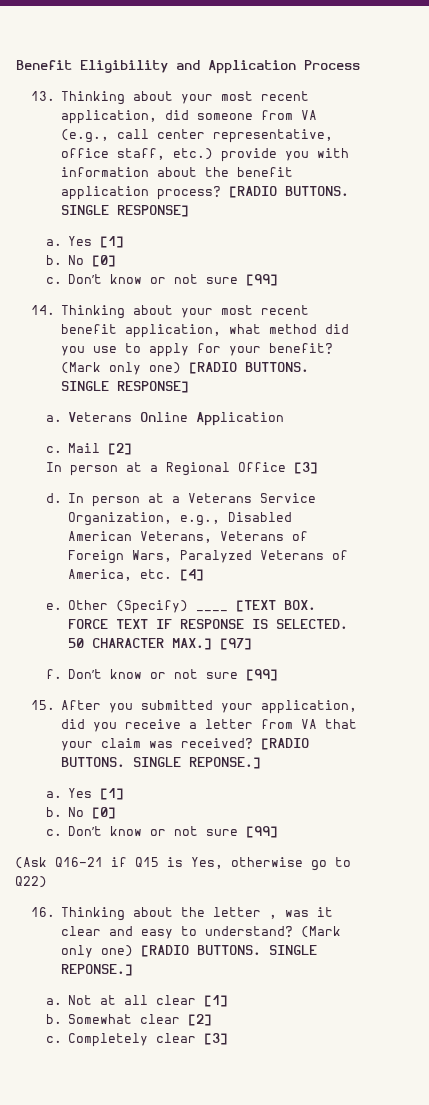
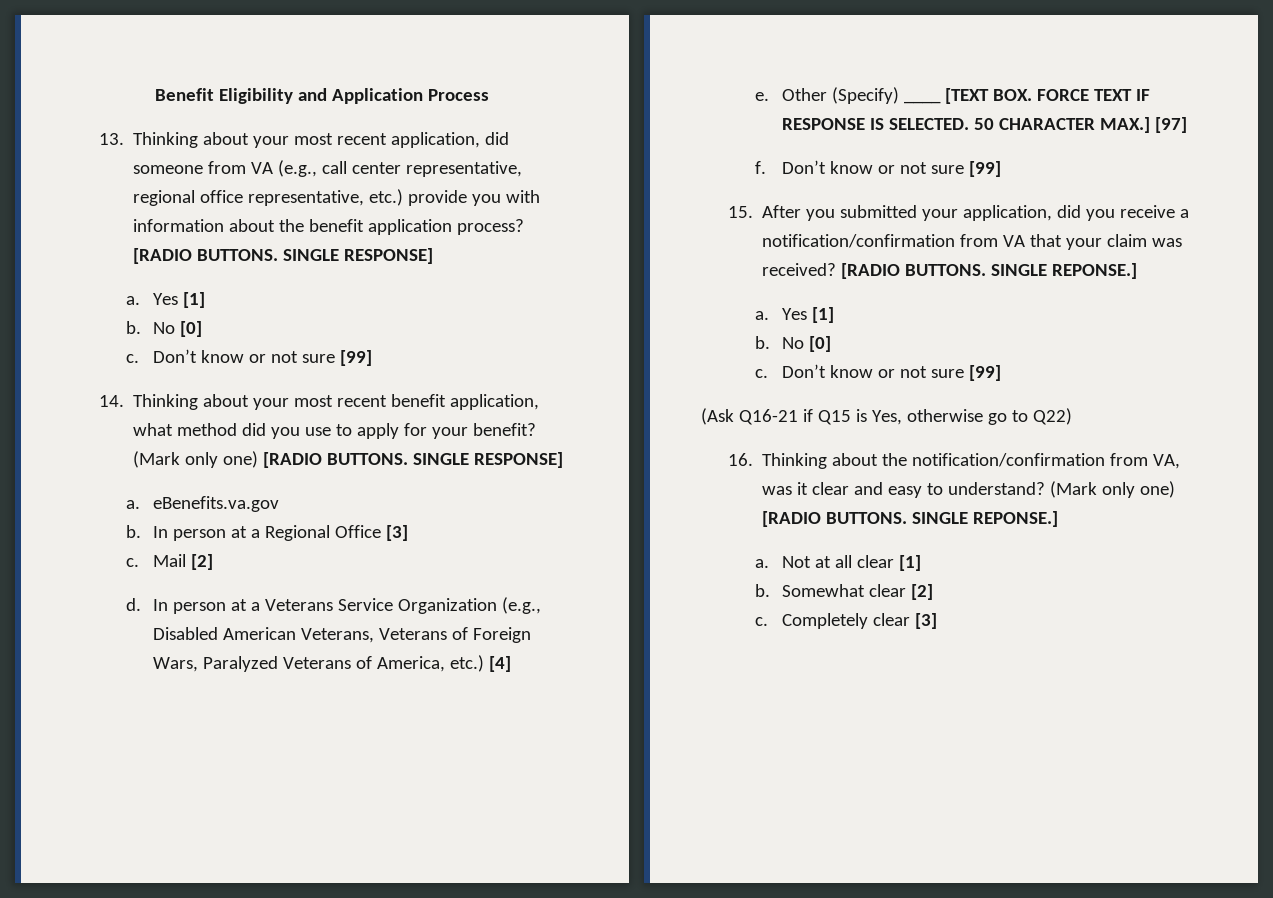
[60,148,165,160] office staff, -> [133,190,365,206] regional office representative,
[68,412,285,426] [46,443,133,455] Veterans Online Application // c. Mail [2] // -> [152,496,279,512] [125,525,141,538] eBenefits.va.gov // b.
(319, 468) none -> [125,554,213,570] // c. Mail [2]
[68,512,221,526] Organization, e.g., -> [397,597,541,614] Organization (e.g.,
[140,569,173,579] etc. -> [449,655,484,672] etc.)
[204,719,253,729] letter -> [762,234,956,248] notification/confirmation
[212,907,277,919] letter , -> [912,453,1181,469] notification/confirmation from VA,

